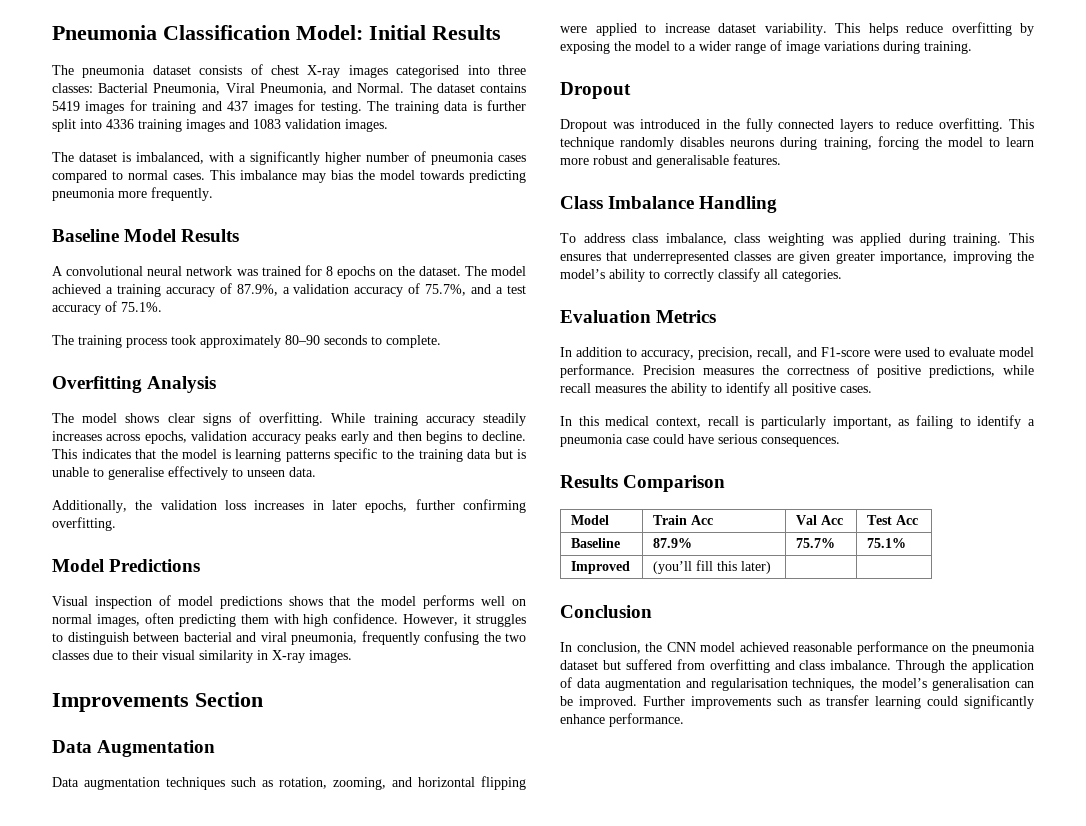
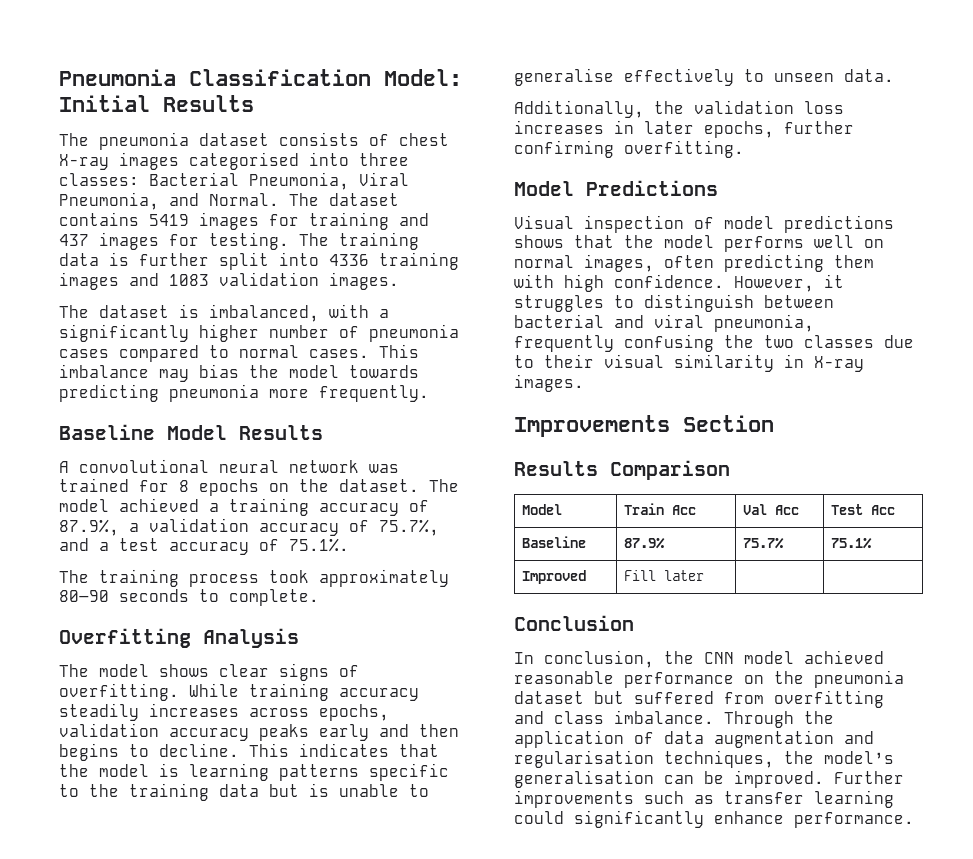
[52,740,216,757] [52,776,526,790] [560,22,1034,36] [560,40,972,54] [560,82,631,99] [560,118,1034,132] [560,136,1034,150] [560,154,781,168] [560,196,778,213] [560,233,1034,246] [560,251,1034,264] [560,268,842,282] [560,310,717,323] [560,347,1034,360] [560,364,1034,378] [560,382,872,396] [560,415,1035,429] [560,434,840,447] // Data Augmentation // Data augmentation techniques such as rotation, zooming, and horizontal flipping were applied to increase dataset variability. This helps reduce overfitting by exposing the model to a wider range of image variations during training. // Dropout // Dropout was introduced in the fully connected layers to reduce overfitting. This technique randomly disables neurons during training, forcing the model to learn more robust and generalisable features. // Class Imbalance Handling // To address class imbalance, class weighting was applied during training. This ensures that underrepresented classes are given greater importance, improving the model’s ability to correctly classify all categories. // Evaluation Metrics // In addition to accuracy, precision, recall, and F1-score were used to evaluate model performance. Precision measures the correctness of positive predictions, while recall measures the ability to identify all positive cases. // In this medical context, recall is particularly important, as failing to identify a pneumonia case could have serious consequences. -> (774, 423) none
[653,560,772,574] (you’ll fill this later) -> [623,570,704,581] Fill later

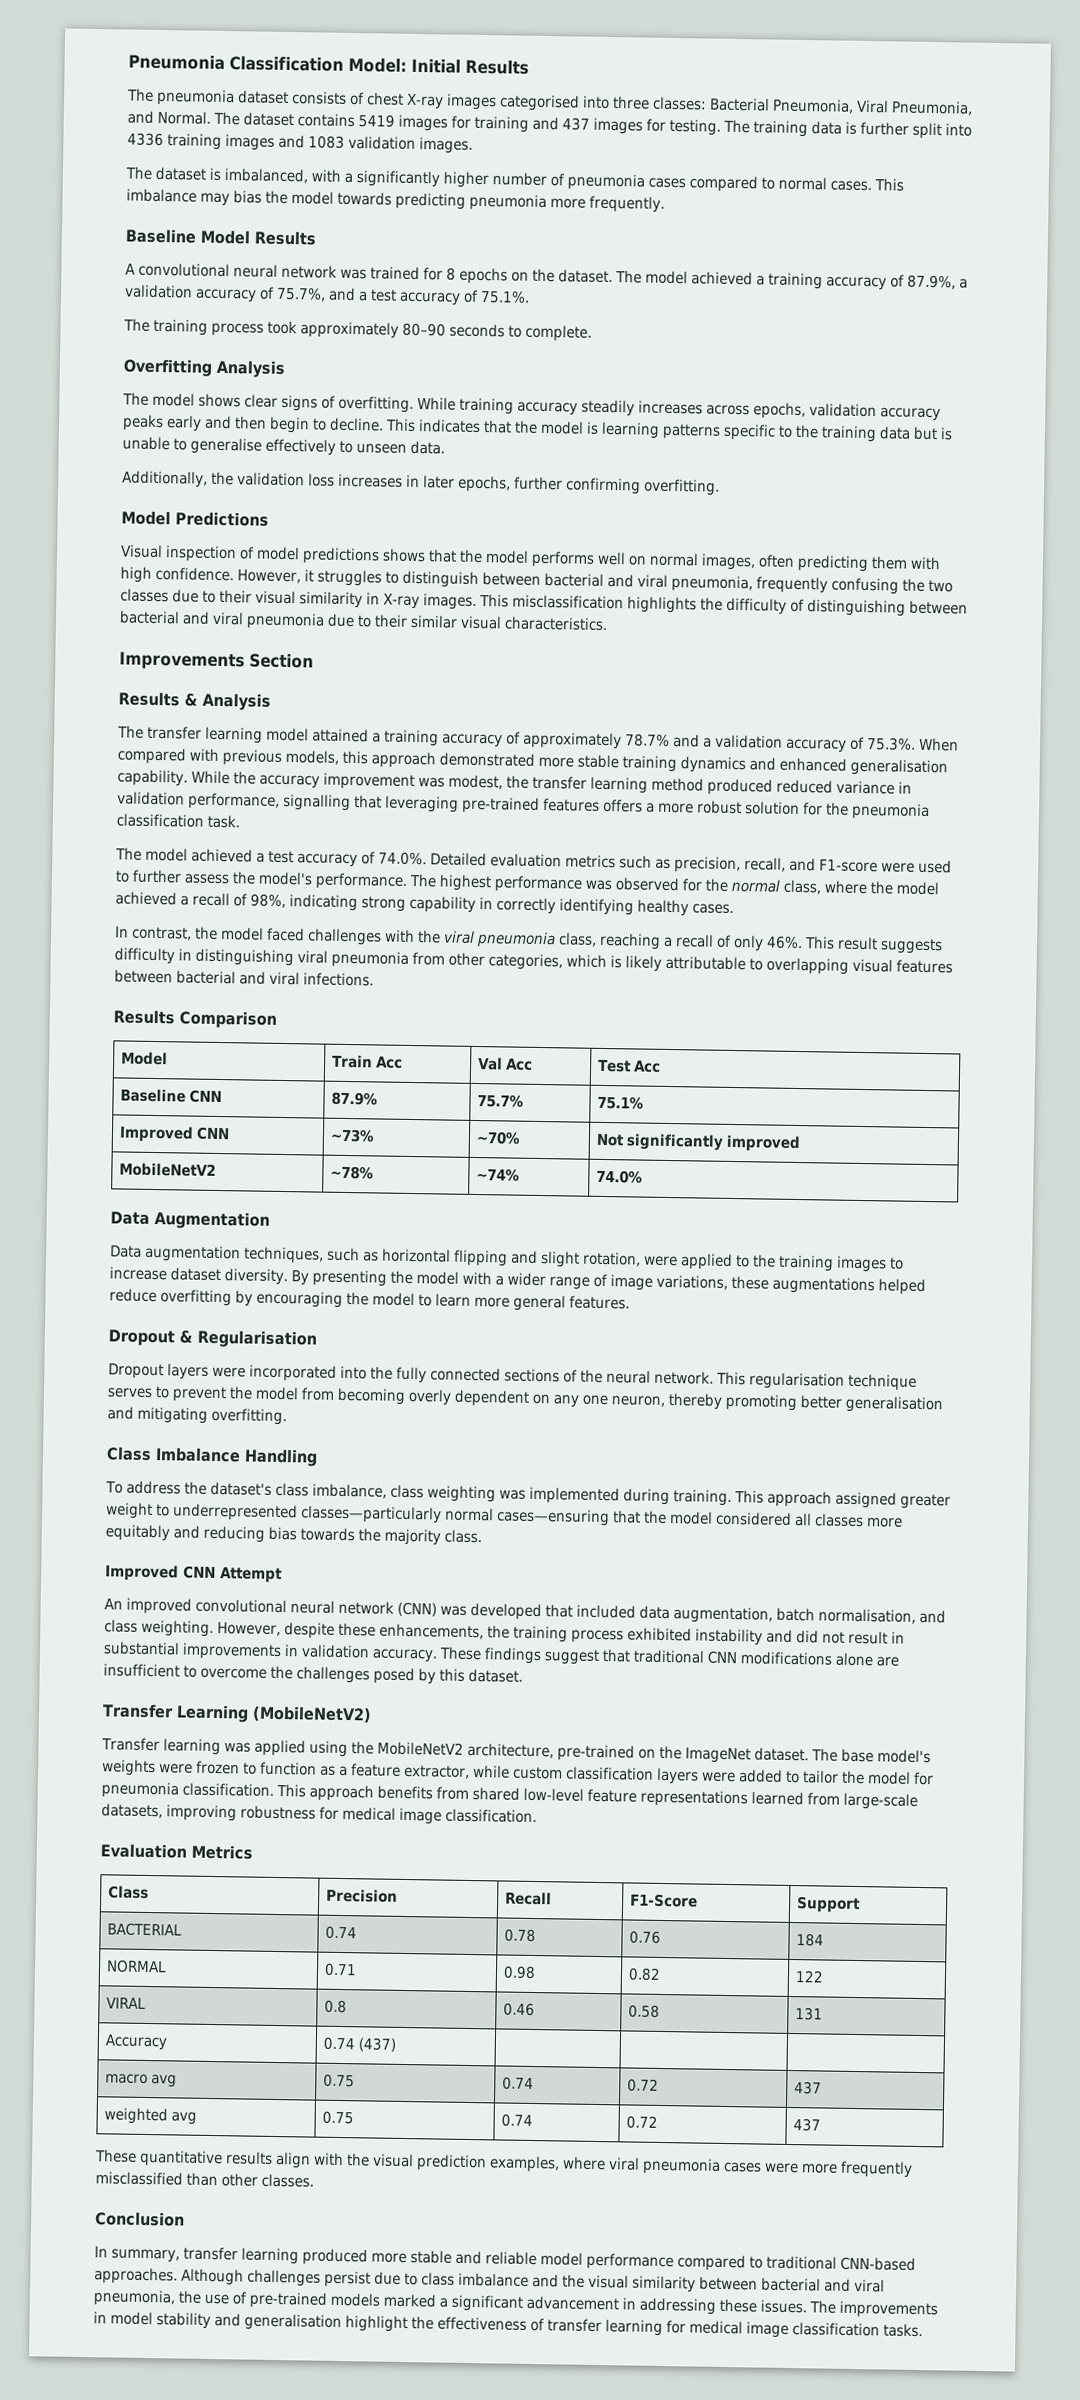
[59,743,119,761] begins -> [269,416,310,434] begin
[514,415,774,437] // Improvements Section -> [479,593,968,617] [119,610,608,631] [119,651,314,671] [118,691,271,711] [117,725,959,753] [117,747,948,777] [117,769,912,796] [117,791,930,820] [116,813,240,829] [115,847,952,874] [115,869,939,896] [115,891,734,917] [115,926,943,955] [114,947,953,975] [114,969,374,987] This misclassification highlights the difficulty of distinguishing between bacterial and viral pneumonia due to their similar visual characteristics. // Improvements Section // Results & Analysis // The transfer learning model attained a training accuracy of approximately 78.7% and a validation accuracy of 75.3%. When compared with previous models, this approach demonstrated more stable training dynamics and enhanced generalisation capability. While the accuracy improvement was modest, the transfer learning method produced reduced variance in validation performance, signalling that leveraging pre-trained features offers a more robust solution for the pneumonia classification task. // The model achieved a test accuracy of 74.0%. Detailed evaluation metrics such as precision, recall, and F1-score were used to further assess the model's performance. The highest performance was observed for the normal class, where the model achieved a recall of 98%, indicating strong capability in correctly identifying healthy cases. // In contrast, the model faced challenges with the viral pneumonia class, reaching a recall of only 46%. This result suggests difficulty in distinguishing viral pneumonia from other categories, which is likely attributable to overlapping visual features between bacterial and viral infections.
(586, 542) none -> [189,1089,223,1104] CNN
[623,570,704,581] [514,615,634,631] [514,650,884,668] [514,670,904,688] [514,690,884,708] [514,710,834,728] [514,730,874,748] [514,750,894,768] [514,770,904,788] [514,790,894,808] [514,810,914,828] | Fill later | | // Conclusion // In conclusion, the CNN model achieved reasonable performance on the pneumonia dataset but suffered from overfitting and class imbalance. Through the application of data augmentation and regularisation techniques, the model’s generalisation can be improved. Further improvements such as transfer learning could significantly enhance performance. -> [196,1126,231,1141] [330,1128,376,1143] [476,1131,522,1145] [596,1133,802,1153] [119,1162,217,1177] [330,1165,375,1180] [476,1168,521,1182] [596,1169,644,1184] [110,1211,270,1230] [110,1244,904,1273] [109,1266,926,1296] [109,1288,630,1312] [108,1329,317,1349] [108,1363,917,1391] [107,1386,943,1414] [107,1406,287,1426] [106,1446,318,1467] [105,1480,951,1510] [106,1502,903,1528] [105,1524,482,1546] [105,1564,283,1584] [104,1597,946,1624] [104,1619,905,1646] [103,1641,899,1667] [103,1663,523,1685] [102,1703,372,1724] [101,1737,931,1764] [102,1759,934,1786] [101,1781,918,1810] [101,1803,537,1825] [100,1843,253,1860] [108,1885,150,1900] [326,1888,399,1903] [505,1891,553,1906] [630,1893,699,1908] [796,1896,862,1914] [107,1922,183,1937] [325,1925,358,1940] [504,1928,537,1943] [629,1930,662,1944] [796,1933,825,1947] [106,1959,168,1974] [324,1962,358,1977] [503,1965,537,1980] [628,1967,662,1981] [795,1970,825,1983] [106,1997,147,2009] [324,1999,348,2014] [503,2002,536,2017] [628,2004,661,2018] [795,2007,824,2021] [105,2034,168,2051] [323,2036,397,2052] [105,2073,178,2088] [323,2073,356,2088] [502,2076,535,2091] [627,2078,660,2092] [794,2081,823,2095] [104,2107,198,2125] [322,2110,355,2125] [501,2113,534,2128] [626,2115,659,2129] [793,2118,822,2132] [95,2149,913,2178] [95,2171,314,2188] [95,2211,185,2227] [94,2246,916,2272] [94,2267,885,2293] [93,2289,938,2319] [93,2311,923,2338] CNN | ~73% | ~70% | Not significantly improved // MobileNetV2 | ~78% | ~74% | 74.0% // Data Augmentation // Data augmentation techniques, such as horizontal flipping and slight rotation, were applied to the training images to increase dataset diversity. By presenting the model with a wider range of image variations, these augmentations helped reduce overfitting by encouraging the model to learn more general features. // Dropout & Regularisation // Dropout layers were incorporated into the fully connected sections of the neural network. This regularisation technique serves to prevent the model from becoming overly dependent on any one neuron, thereby promoting better generalisation and mitigating overfitting. // Class Imbalance Handling // To address the dataset's class imbalance, class weighting was implemented during training. This approach assigned greater weight to underrepresented classes—particularly normal cases—ensuring that the model considered all classes more equitably and reducing bias towards the majority class. // Improved CNN Attempt // An improved convolutional neural network (CNN) was developed that included data augmentation, batch normalisation, and class weighting. However, despite these enhancements, the training process exhibited instability and did not result in substantial improvements in validation accuracy. These findings suggest that traditional CNN modifications alone are insufficient to overcome the challenges posed by this dataset. // Transfer Learning (MobileNetV2) // Transfer learning was applied using the MobileNetV2 architecture, pre-trained on the ImageNet dataset. The base model's weights were frozen to function as a feature extractor, while custom classification layers were added to tailor the model for pneumonia classification. This approach benefits from shared low-level feature representations learned from large-scale datasets, improving robustness for medical image classification. // Evaluation Metrics // Class | Precision | Recall | F1-Score | Support // BACTERIAL | 0.74 | 0.78 | 0.76 | 184 // NORMAL | 0.71 | 0.98 | 0.82 | 122 // VIRAL | 0.8 | 0.46 | 0.58 | 131 // Accuracy | 0.74 (437) | | | // macro avg | 0.75 | 0.74 | 0.72 | 437 // weighted avg | 0.75 | 0.74 | 0.72 | 437 // These quantitative results align with the visual prediction examples, where viral pneumonia cases were more frequently misclassified than other classes. // Conclusion // In summary, transfer learning produced more stable and reliable model performance compared to traditional CNN-based approaches. Although challenges persist due to class imbalance and the visual similarity between bacterial and viral pneumonia, the use of pre-trained models marked a significant advancement in addressing these issues. The improvements in model stability and generalisation highlight the effectiveness of transfer learning for medical image classification tasks.

